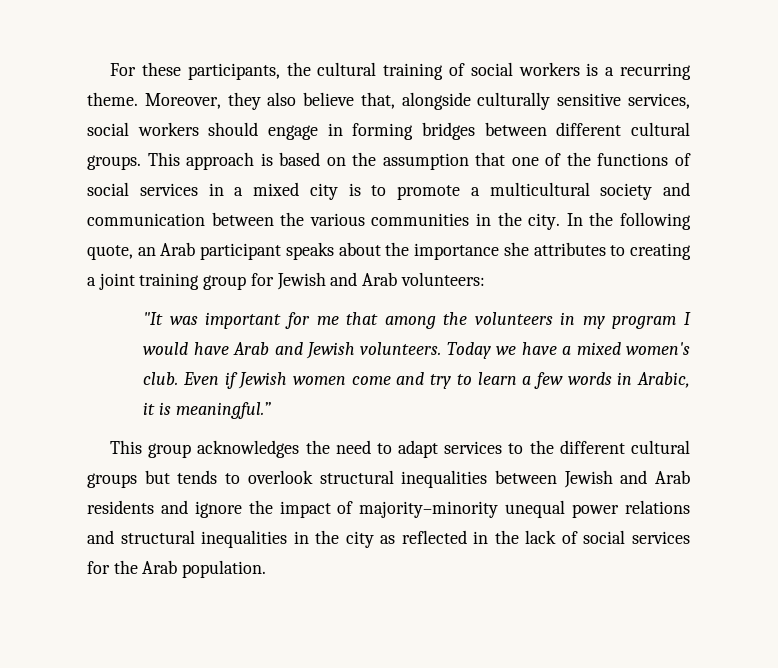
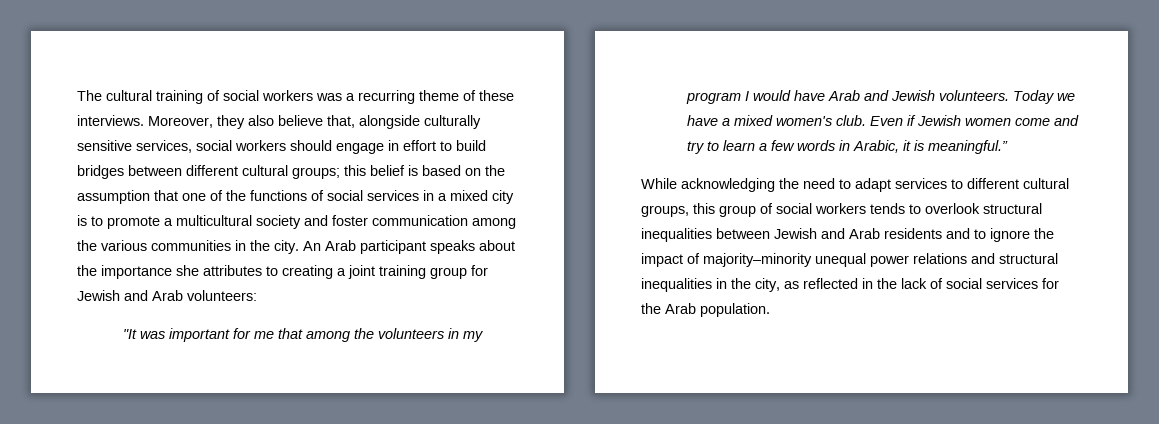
[110,62,311,80] For these participants, the -> [77,90,102,101] The
[586,63,599,76] is -> [316,93,342,101] was
[87,92,138,106] theme. -> [419,90,514,101] [77,115,144,126] theme of these interviews.
[352,123,414,140] forming -> [403,140,486,151] effort to build
[87,152,255,170] groups. This approach -> [292,165,405,179] groups; this belief
[87,212,274,226] communication between -> [332,215,516,229] foster communication among
[566,212,692,230] [87,245,156,260] In the following quote, an -> [303,241,321,251] An
[110,440,300,458] This group acknowledges -> [641,178,775,192] While acknowledging
[529,440,690,454] [87,470,170,488] the different cultural groups but -> [967,178,1069,189] [641,203,866,217] different cultural groups, this group of social workers
(188, 507) none -> [974,229,986,239] to
[345,531,374,548] city -> [755,278,780,292] city,

